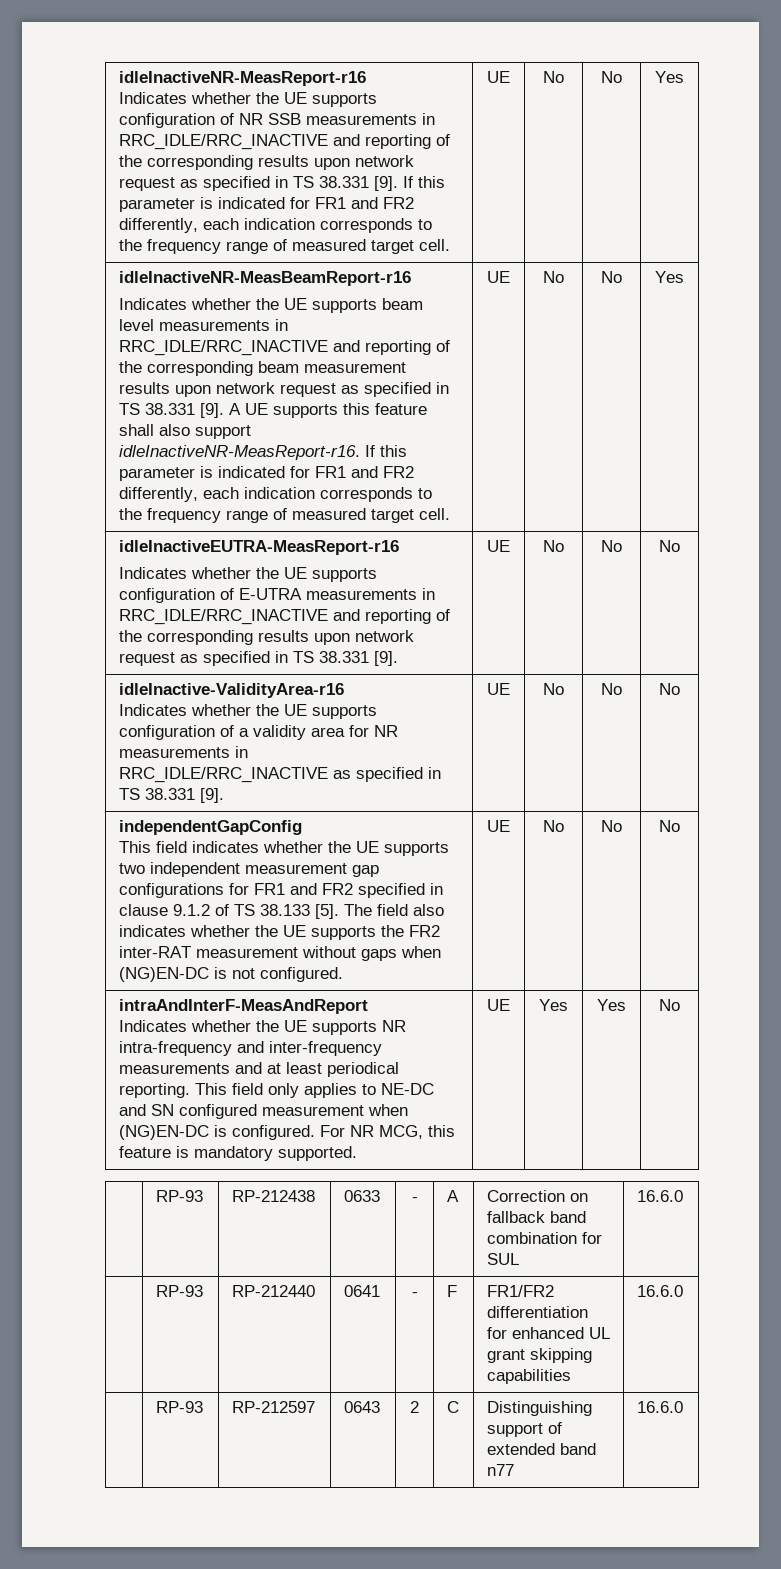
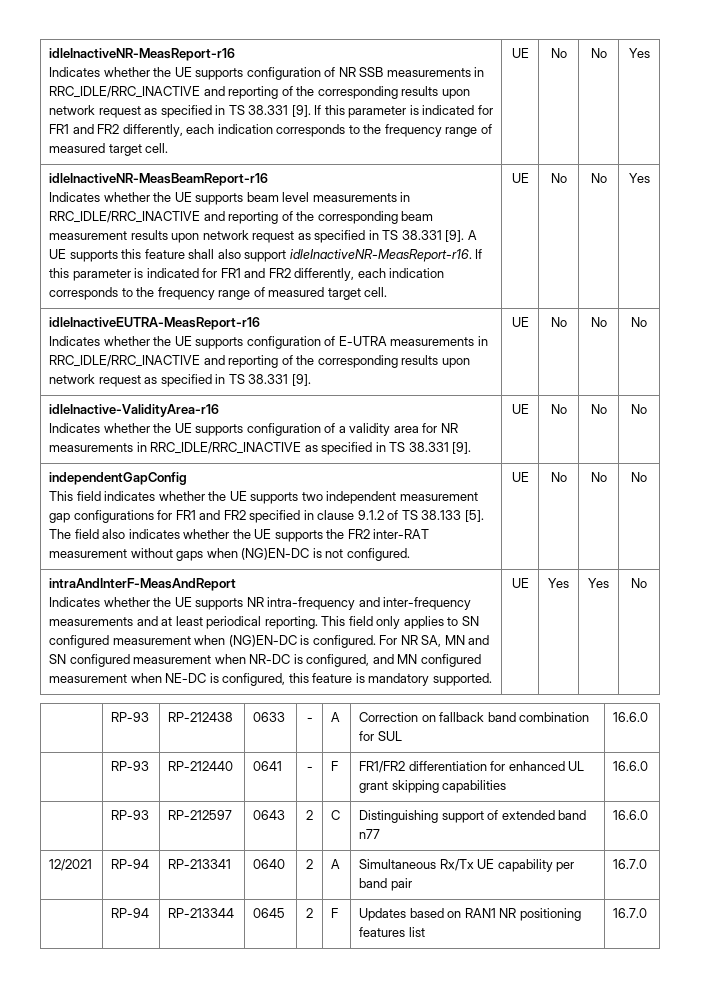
[380,1083,434,1095] [118,1104,146,1116] NE-DC and -> (459, 621) none
[378,1125,423,1139] MCG, -> [421,635,490,647] [49,654,481,667] [49,673,286,686] SA, MN and SN configured measurement when NR-DC is configured, and MN configured measurement when NE-DC is configured,
(683, 1407) none -> [49,859,93,871] [111,859,150,869] [168,859,232,869] [253,859,286,869] [306,859,313,869] [331,859,341,869] [359,859,575,872] [359,878,412,891] [613,859,648,869] [111,908,150,918] [168,908,235,918] [253,908,286,918] [306,908,313,918] [331,908,339,918] [359,908,581,921] [359,927,425,937] [613,908,648,918] // 12/2021 | RP-94 | RP-213341 | 0640 | 2 | A | Simultaneous Rx/Tx UE capability per band pair | 16.7.0 // | RP-94 | RP-213344 | 0645 | 2 | F | Updates based on RAN1 NR positioning features list | 16.7.0

